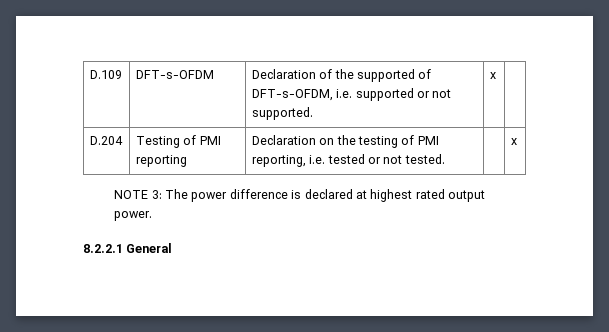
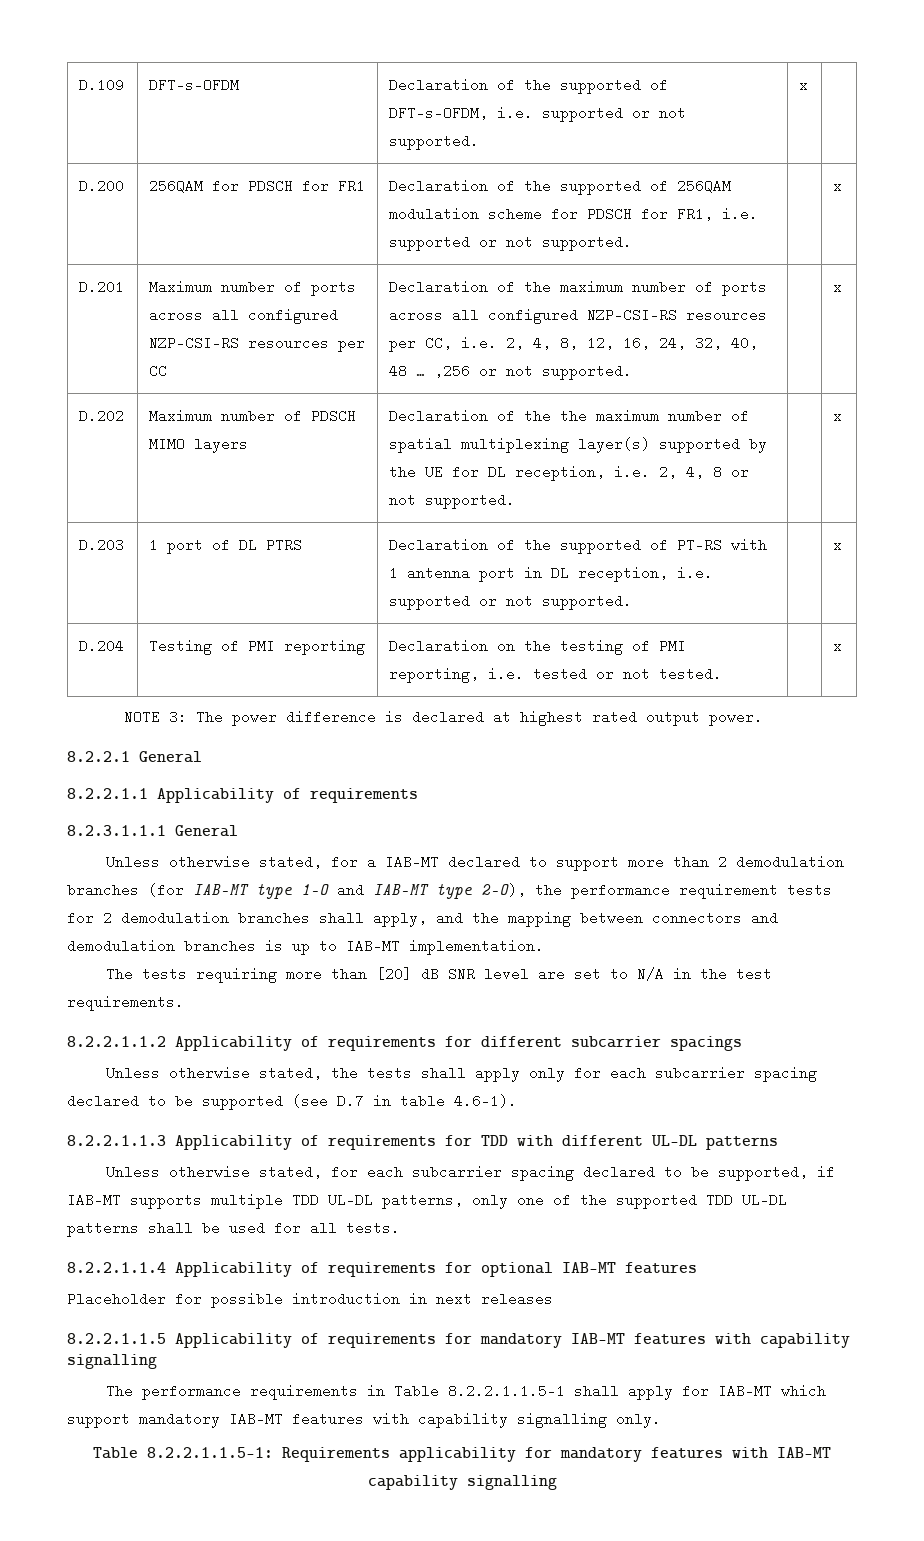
(496, 75) none -> [79,179,125,193] [149,179,366,193] [389,179,732,195] [389,207,759,221] [389,235,633,251] [833,184,843,191] [79,280,125,294] [149,280,357,296] [149,308,339,324] [149,336,366,352] [149,364,168,378] [389,280,768,296] [389,308,768,324] [389,336,759,352] [389,364,633,380] [833,285,843,292] [79,409,125,423] [149,409,357,423] [149,437,249,453] [389,409,750,423] [389,437,768,453] [389,465,750,481] [389,493,516,509] [833,414,843,421] [79,538,125,552] [149,538,303,554] [389,538,768,554] [389,566,714,582] [389,594,633,610] [833,543,843,550] // D.200 | 256QAM for PDSCH for FR1 | Declaration of the supported of 256QAM modulation scheme for PDSCH for FR1, i.e. supported or not supported. | | x // D.201 | Maximum number of ports across all configured NZP-CSI-RS resources per CC | Declaration of the maximum number of ports across all configured NZP-CSI-RS resources per CC, i.e. 2, 4, 8, 12, 16, 24, 32, 40, 48 … ,256 or not supported. | | x // D.202 | Maximum number of PDSCH MIMO layers | Declaration of the the maximum number of spatial multiplexing layer(s) supported by the UE for DL reception, i.e. 2, 4, 8 or not supported. | | x // D.203 | 1 port of DL PTRS | Declaration of the supported of PT-RS with 1 antenna port in DL reception, i.e. supported or not supported. | | x
(173, 248) none -> [67,788,418,803] [67,825,238,837] [106,855,845,871] [67,883,832,899] [67,911,778,927] [67,939,544,955] [106,967,773,983] [67,995,184,1011] [67,1036,742,1051] [106,1066,818,1082] [67,1094,517,1110] [67,1135,778,1150] [106,1165,836,1181] [67,1193,787,1209] [67,1221,400,1237] [67,1262,697,1277] [67,1292,553,1308] [67,1333,850,1348] [67,1354,157,1369] [106,1384,827,1400] [67,1412,661,1428] [93,1447,831,1462] [367,1475,557,1490] // 8.2.2.1.1 Applicability of requirements // 8.2.3.1.1.1 General // Unless otherwise stated, for a IAB-MT declared to support more than 2 demodulation branches (for IAB-MT type 1-O and IAB-MT type 2-O), the performance requirement tests for 2 demodulation branches shall apply, and the mapping between connectors and demodulation branches is up to IAB-MT implementation. // The tests requiring more than [20] dB SNR level are set to N/A in the test requirements. // 8.2.2.1.1.2 Applicability of requirements for different subcarrier spacings // Unless otherwise stated, the tests shall apply only for each subcarrier spacing declared to be supported (see D.7 in table 4.6-1). // 8.2.2.1.1.3 Applicability of requirements for TDD with different UL-DL patterns // Unless otherwise stated, for each subcarrier spacing declared to be supported, if IAB-MT supports multiple TDD UL-DL patterns, only one of the supported TDD UL-DL patterns shall be used for all tests. // 8.2.2.1.1.4 Applicability of requirements for optional IAB-MT features // Placeholder for possible introduction in next releases // 8.2.2.1.1.5 Applicability of requirements for mandatory IAB-MT features with capability signalling // The performance requirements in Table 8.2.2.1.1.5-1 shall apply for IAB-MT which support mandatory IAB-MT features with capability signalling only. // Table 8.2.2.1.1.5-1: Requirements applicability for mandatory features with IAB-MT capability signalling

